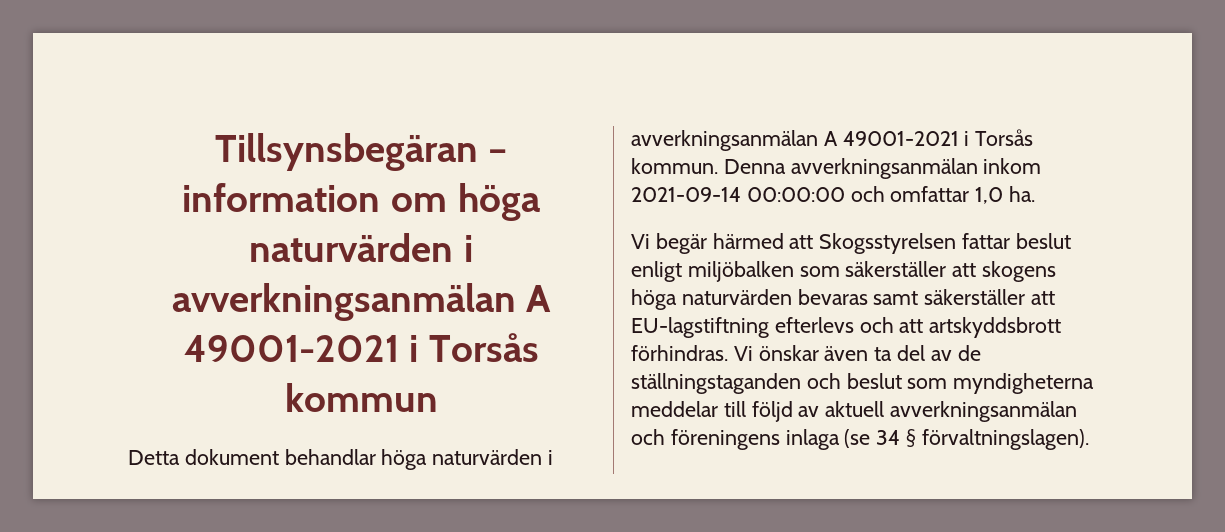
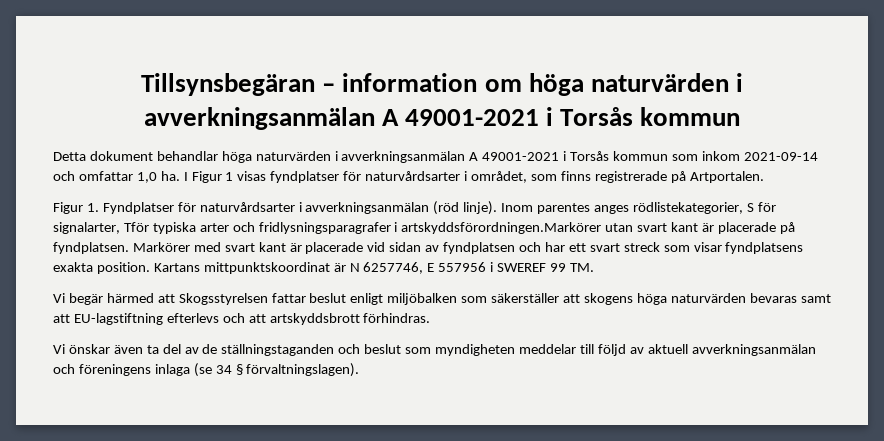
[631,158,978,179] kommun. Denna avverkningsanmälan -> [613,151,698,161] kommun som
[746,187,845,202] 00:00:00 -> (818, 156) none
(1036, 194) none -> [183,171,764,183] [53,201,776,215] [53,222,795,234] [53,242,804,254] [53,262,594,274] I Figur 1 visas fyndplatser för naturvårdsarter i området, som finns registrerade på Artportalen. // Figur 1. Fyndplatser för naturvårdsarter i avverkningsanmälan (röd linje). Inom parentes anges rödlistekategorier, S för signalarter, Tför typiska arter och fridlysningsparagrafer i artskyddsförordningen.Markörer utan svart kant är placerade på fyndplatsen. Markörer med svart kant är placerade vid sidan av fyndplatsen och har ett svart streck som visar fyndplatsens exakta position. Kartans mittpunktskoordinat är N 6257746, E 557956 i SWEREF 99 TM.
[924,289,1026,305] säkerställer -> (831, 298) none
(728, 353) none -> (431, 318) //
[953,373,1095,394] myndigheterna -> [435,344,516,356] myndigheten

